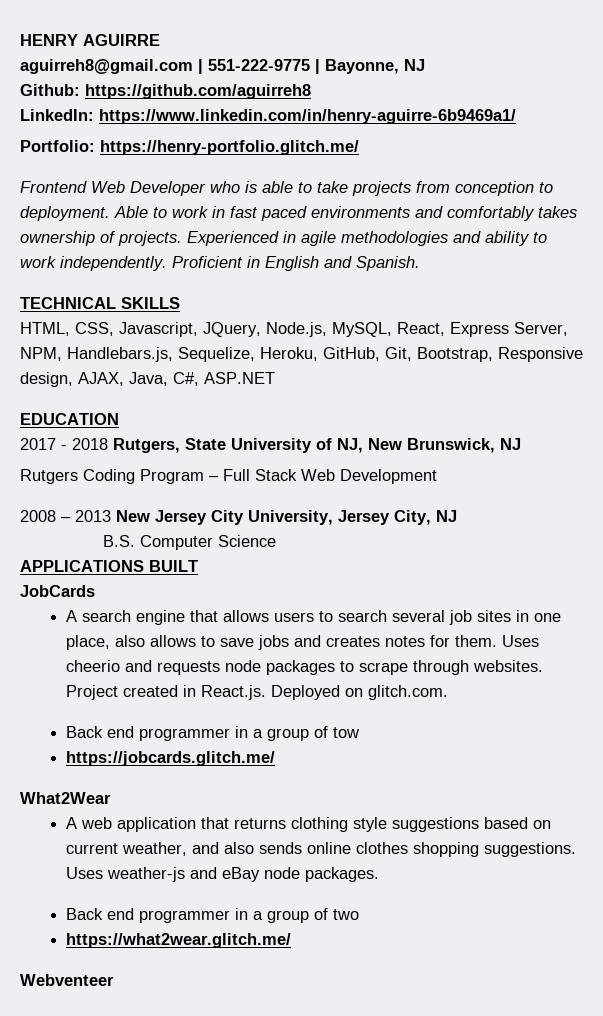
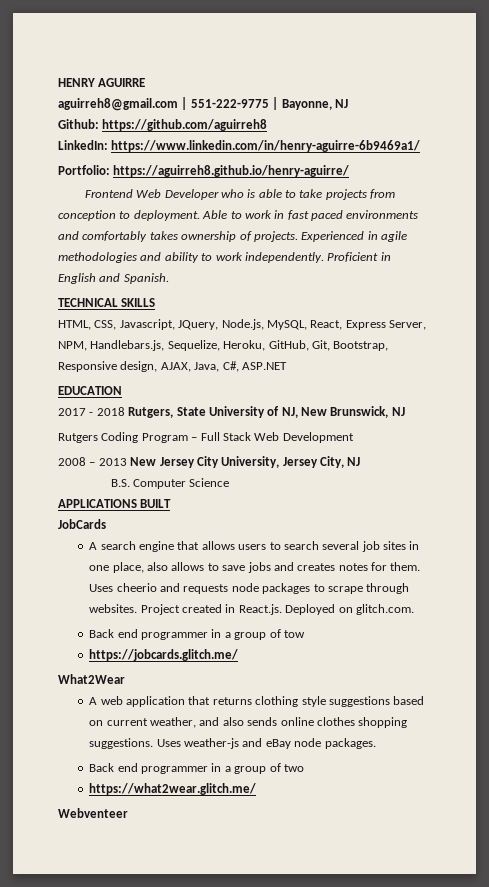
[100,140,359,155] https://henry-portfolio.glitch.me/ -> [113,165,350,177] https://aguirreh8.github.io/henry-aguirre/

